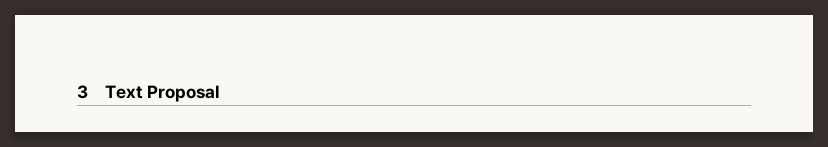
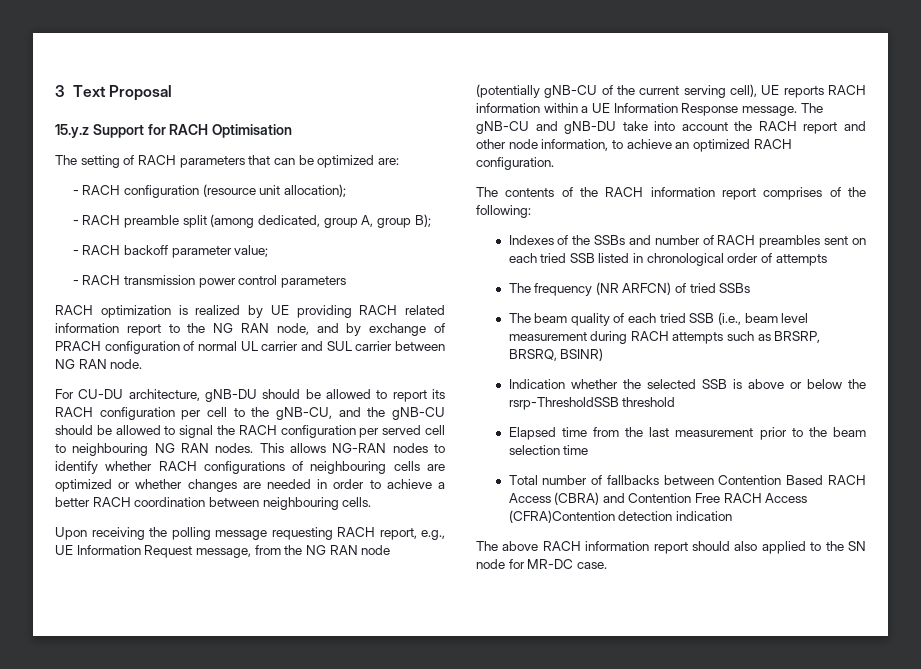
(220, 93) none -> [55,124,293,138] [55,155,399,168] [72,184,346,198] [72,214,431,228] [72,245,269,258] [72,275,346,288] [55,305,445,318] [55,323,446,336] [55,341,445,354] [55,359,143,369] [55,389,445,402] [55,407,445,420] [55,425,446,438] [55,443,445,456] [55,461,445,474] [55,479,445,492] [55,497,372,510] [55,527,445,540] [55,545,391,558] [476,84,866,98] [476,103,823,116] [476,121,866,134] [476,139,792,152] [476,157,554,170] [476,187,866,200] [476,205,531,218] [508,235,866,248] [508,253,827,266] [508,282,751,296] [508,312,809,326] [508,331,821,344] [508,348,604,361] [508,379,866,389] [508,397,676,410] [508,427,867,440] [508,445,589,455] [508,475,866,485] [508,492,808,505] [508,510,732,523] [476,541,866,554] [476,559,607,569] // 15.y.z Support for RACH Optimisation // The setting of RACH parameters that can be optimized are: // - RACH configuration (resource unit allocation); // - RACH preamble split (among dedicated, group A, group B); // - RACH backoff parameter value; // - RACH transmission power control parameters // RACH optimization is realized by UE providing RACH related information report to the NG RAN node, and by exchange of PRACH configuration of normal UL carrier and SUL carrier between NG RAN node. // For CU-DU architecture, gNB-DU should be allowed to report its RACH configuration per cell to the gNB-CU, and the gNB-CU should be allowed to signal the RACH configuration per served cell to neighbouring NG RAN nodes. This allows NG-RAN nodes to identify whether RACH configurations of neighbouring cells are optimized or whether changes are needed in order to achieve a better RACH coordination between neighbouring cells. // Upon receiving the polling message requesting RACH report, e.g., UE Information Request message, from the NG RAN node (potentially gNB-CU of the current serving cell), UE reports RACH information within a UE Information Response message. The gNB-CU and gNB-DU take into account the RACH report and other node information, to achieve an optimized RACH configuration. // The contents of the RACH information report comprises of the following: // Indexes of the SSBs and number of RACH preambles sent on each tried SSB listed in chronological order of attempts // The frequency (NR ARFCN) of tried SSBs // The beam quality of each tried SSB (i.e., beam level measurement during RACH attempts such as BRSRP, BRSRQ, BSINR) // Indication whether the selected SSB is above or below the rsrp-ThresholdSSB threshold // Elapsed time from the last measurement prior to the beam selection time // Total number of fallbacks between Contention Based RACH Access (CBRA) and Contention Free RACH Access (CFRA)Contention detection indication // The above RACH information report should also applied to the SN node for MR-DC case.

